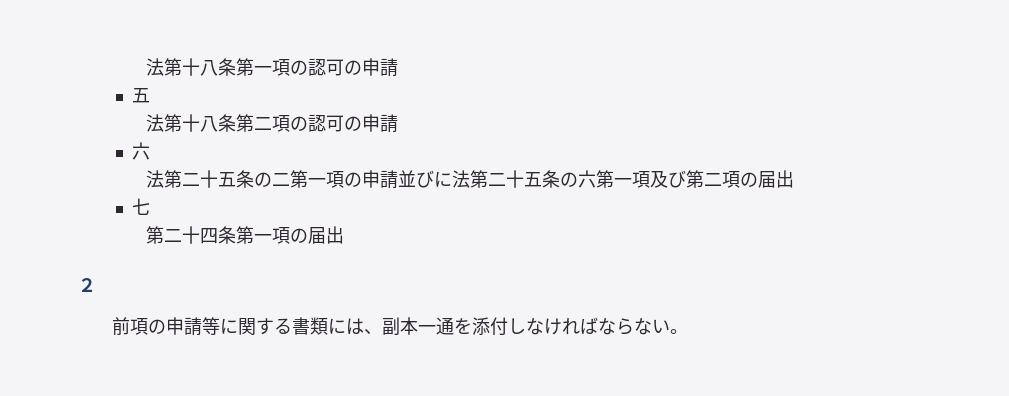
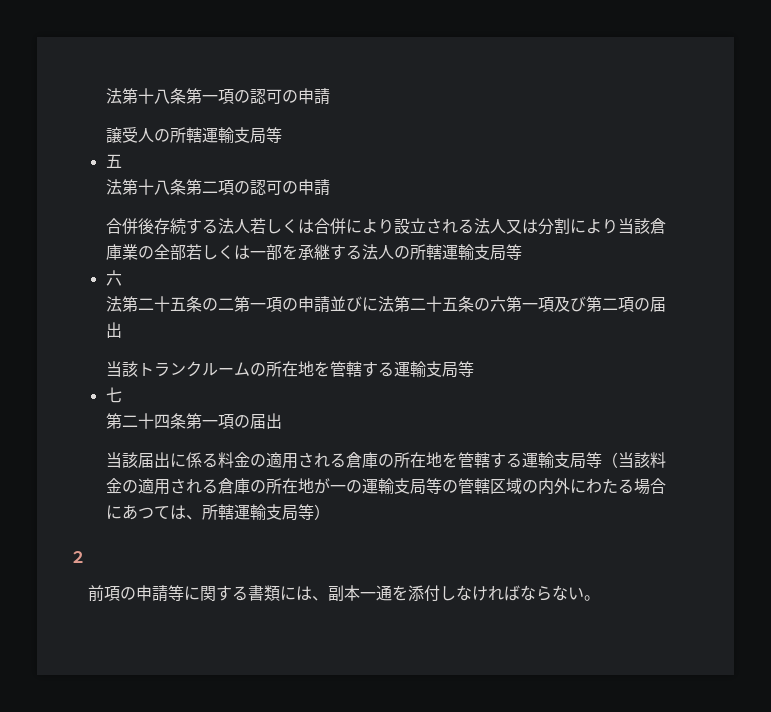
(399, 67) none -> [106,127,283,144] // 譲受人の所轄運輸支局等
(399, 123) none -> [106,218,667,235] [106,244,523,261] // 合併後存続する法人若しくは合併により設立される法人又は分割により当該倉庫業の全部若しくは一部を承継する法人の所轄運輸支局等
(795, 179) none -> [106,361,475,378] // 当該トランクルームの所在地を管轄する運輸支局等
(345, 235) none -> [106,452,667,469] [106,478,667,495] [106,504,331,521] // 当該届出に係る料金の適用される倉庫の所在地を管轄する運輸支局等（当該料金の適用される倉庫の所在地が一の運輸支局等の管轄区域の内外にわたる場合にあつては、所轄運輸支局等）

